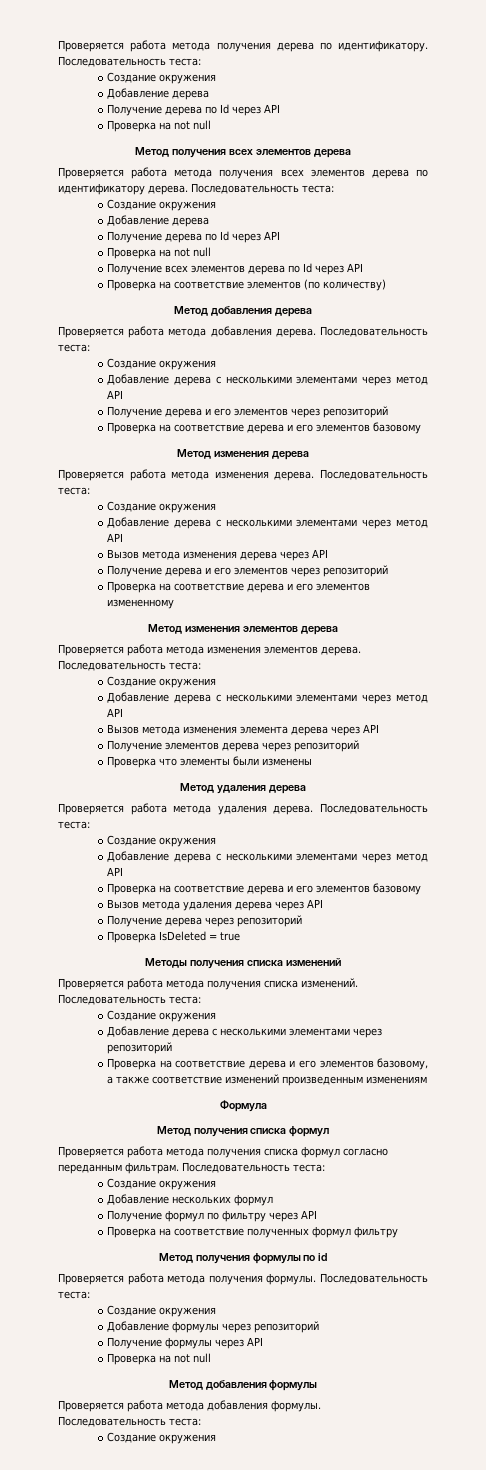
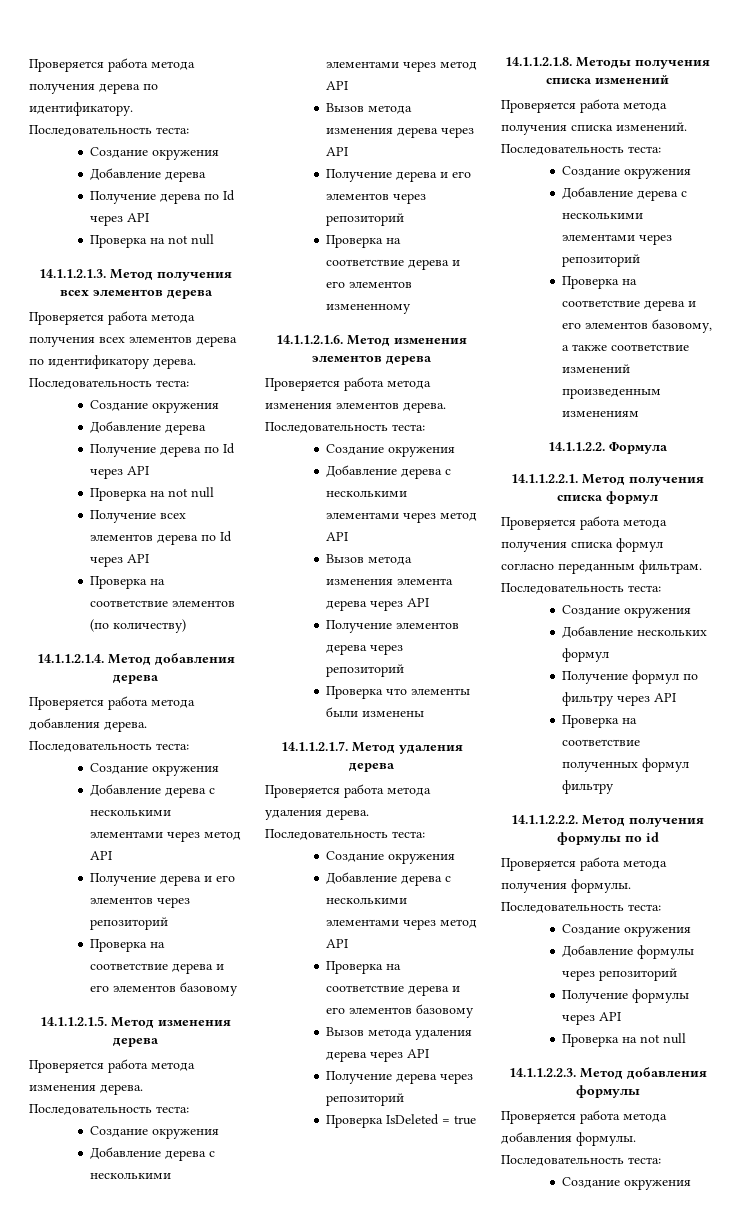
(212, 125) none -> [39,269,106,278] 14.1.1.2.1.3.
(387, 285) none -> [36,654,104,663] 14.1.1.2.1.4.
(422, 428) none -> [40,1016,107,1026] 14.1.1.2.1.5.
(175, 604) none -> [276,335,343,344] 14.1.1.2.1.6.
(313, 762) none -> [280,741,348,751] 14.1.1.2.1.7.
(241, 936) none -> [505,57,572,66] 14.1.1.2.1.8.
(428, 1080) none -> [548,442,605,451] 14.1.1.2.2.
(267, 1106) none -> [511,474,578,483] 14.1.1.2.2.1.
(399, 1232) none -> [511,815,578,824] 14.1.1.2.2.2.
(212, 1358) none -> [508,1068,576,1077] 14.1.1.2.2.3.

